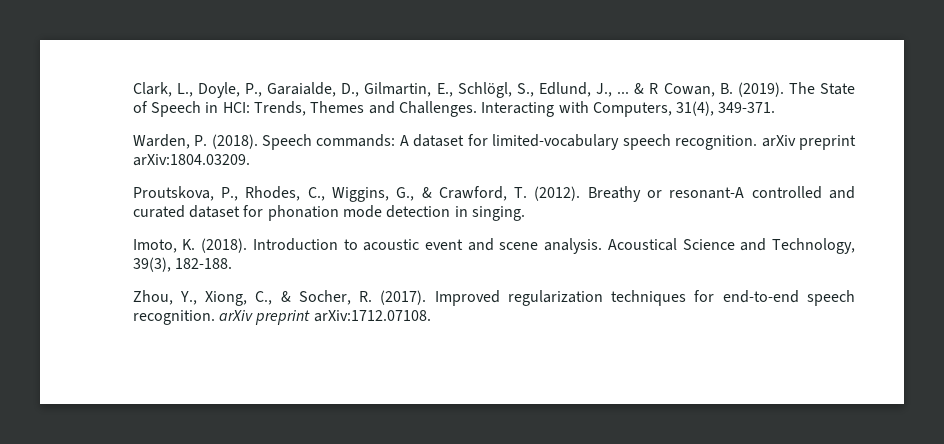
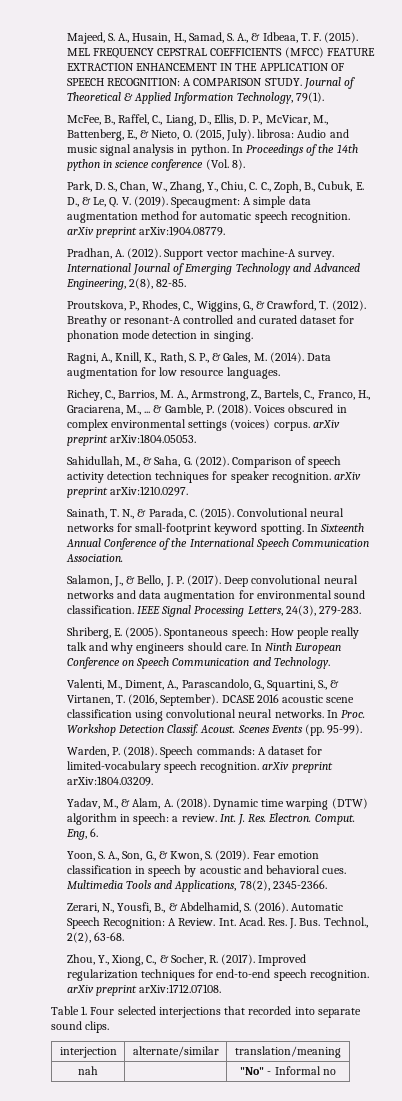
[132,82,856,98] [132,101,776,117] [132,134,857,150] [132,154,250,166] Clark, L., Doyle, P., Garaialde, D., Gilmartin, E., Schlögl, S., Edlund, J., ... & R Cowan, B. (2019). The State of Speech in HCI: Trends, Themes and Challenges. Interacting with Computers, 31(4), 349-371. // Warden, P. (2018). Speech commands: A dataset for limited-vocabulary speech recognition. arXiv preprint arXiv:1804.03209. -> [66,32,359,44] [66,47,375,59] [66,63,344,71] [66,77,355,89] [66,92,324,104] [66,114,328,126] [66,129,349,141] [66,144,358,156] [66,159,245,171] [66,181,364,193] [66,196,311,208] [66,211,350,223] [66,226,226,238] [66,248,334,260] [66,263,360,275] [65,278,187,290] Majeed, S. A., Husain, H., Samad, S. A., & Idbeaa, T. F. (2015). MEL FREQUENCY CEPSTRAL COEFFICIENTS (MFCC) FEATURE EXTRACTION ENHANCEMENT IN THE APPLICATION OF SPEECH RECOGNITION: A COMPARISON STUDY. Journal of Theoretical & Applied Information Technology, 79(1). // McFee, B., Raffel, C., Liang, D., Ellis, D. P., McVicar, M., Battenberg, E., & Nieto, O. (2015, July). librosa: Audio and music signal analysis in python. In Proceedings of the 14th python in science conference (Vol. 8). // Park, D. S., Chan, W., Zhang, Y., Chiu, C. C., Zoph, B., Cubuk, E. D., & Le, Q. V. (2019). Specaugment: A simple data augmentation method for automatic speech recognition. arXiv preprint arXiv:1904.08779. // Pradhan, A. (2012). Support vector machine-A survey. International Journal of Emerging Technology and Advanced Engineering, 2(8), 82-85.
[132,238,856,254] [132,257,232,272] Imoto, K. (2018). Introduction to acoustic event and scene analysis. Acoustical Science and Technology, 39(3), 182-188. -> [66,352,332,364] [66,367,280,379] [66,389,370,401] [66,404,347,415] [66,419,340,431] [66,434,196,446] [66,456,342,468] [66,471,361,483] [66,486,188,498] [66,508,345,519] [66,523,364,535] [65,538,369,550] [65,554,123,562] [66,575,358,587] [66,590,365,602] [66,605,361,617] [66,627,360,639] [66,642,342,654] [66,657,330,669] [66,679,340,691] [66,694,355,706] [66,709,365,721] [66,724,363,736] [66,746,323,758] [66,761,333,773] [66,776,153,786] [66,798,368,810] [66,813,355,825] [65,828,98,840] [66,850,319,861] [66,865,347,877] [66,880,327,892] [66,902,344,913] [66,917,368,929] [66,932,124,943] Ragni, A., Knill, K., Rath, S. P., & Gales, M. (2014). Data augmentation for low resource languages. // Richey, C., Barrios, M. A., Armstrong, Z., Bartels, C., Franco, H., Graciarena, M., ... & Gamble, P. (2018). Voices obscured in complex environmental settings (voices) corpus. arXiv preprint arXiv:1804.05053. // Sahidullah, M., & Saha, G. (2012). Comparison of speech activity detection techniques for speaker recognition. arXiv preprint arXiv:1210.0297. // Sainath, T. N., & Parada, C. (2015). Convolutional neural networks for small-footprint keyword spotting. In Sixteenth Annual Conference of the International Speech Communication Association. // Salamon, J., & Bello, J. P. (2017). Deep convolutional neural networks and data augmentation for environmental sound classification. IEEE Signal Processing Letters, 24(3), 279-283. // Shriberg, E. (2005). Spontaneous speech: How people really talk and why engineers should care. In Ninth European Conference on Speech Communication and Technology. // Valenti, M., Diment, A., Parascandolo, G., Squartini, S., & Virtanen, T. (2016, September). DCASE 2016 acoustic scene classification using convolutional neural networks. In Proc. Workshop Detection Classif. Acoust. Scenes Events (pp. 95-99). // Warden, P. (2018). Speech commands: A dataset for limited-vocabulary speech recognition. arXiv preprint arXiv:1804.03209. // Yadav, M., & Alam, A. (2018). Dynamic time warping (DTW) algorithm in speech: a review. Int. J. Res. Electron. Comput. Eng, 6. // Yoon, S. A., Son, G., & Kwon, S. (2019). Fear emotion classification in speech by acoustic and behavioral cues. Multimedia Tools and Applications, 78(2), 2345-2366. // Zerari, N., Yousfi, B., & Abdelhamid, S. (2016). Automatic Speech Recognition: A Review. Int. Acad. Res. J. Bus. Technol., 2(2), 63-68.
(431, 316) none -> [51,1006,361,1018] [51,1021,110,1033] [59,1047,117,1058] [132,1046,219,1057] [235,1046,341,1058] [78,1066,98,1075] [240,1066,336,1075] // Table 1. Four selected interjections that recorded into separate sound clips. // interjection | alternate/similar | translation/meaning // nah | | "No" - Informal no

